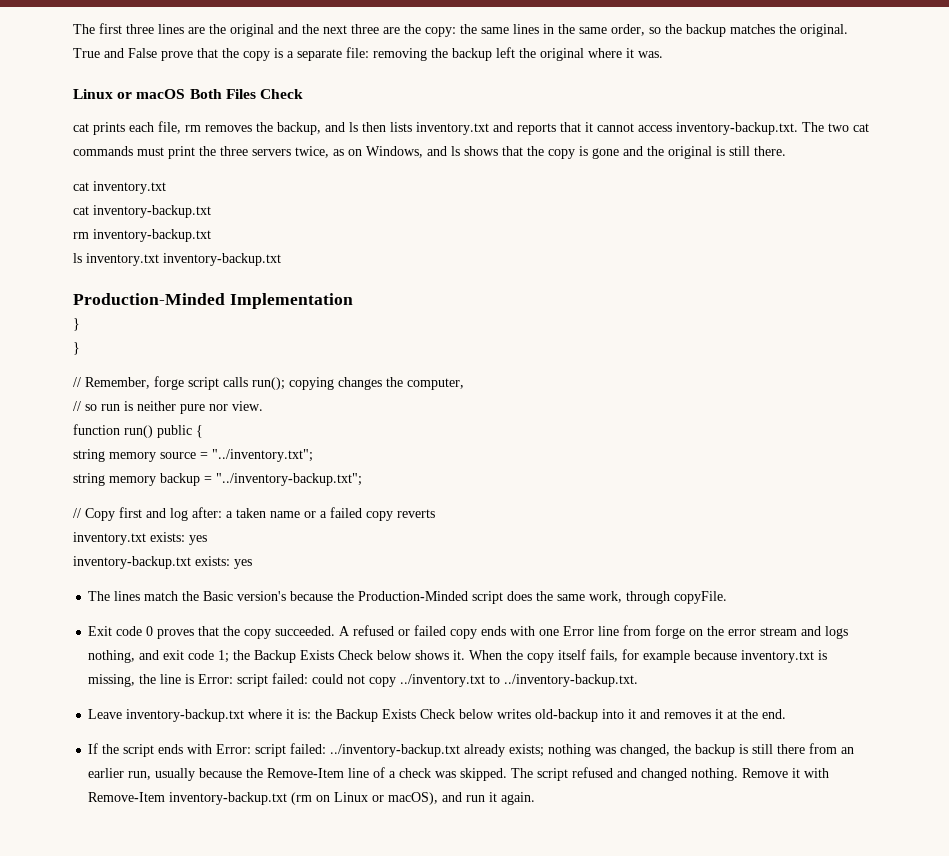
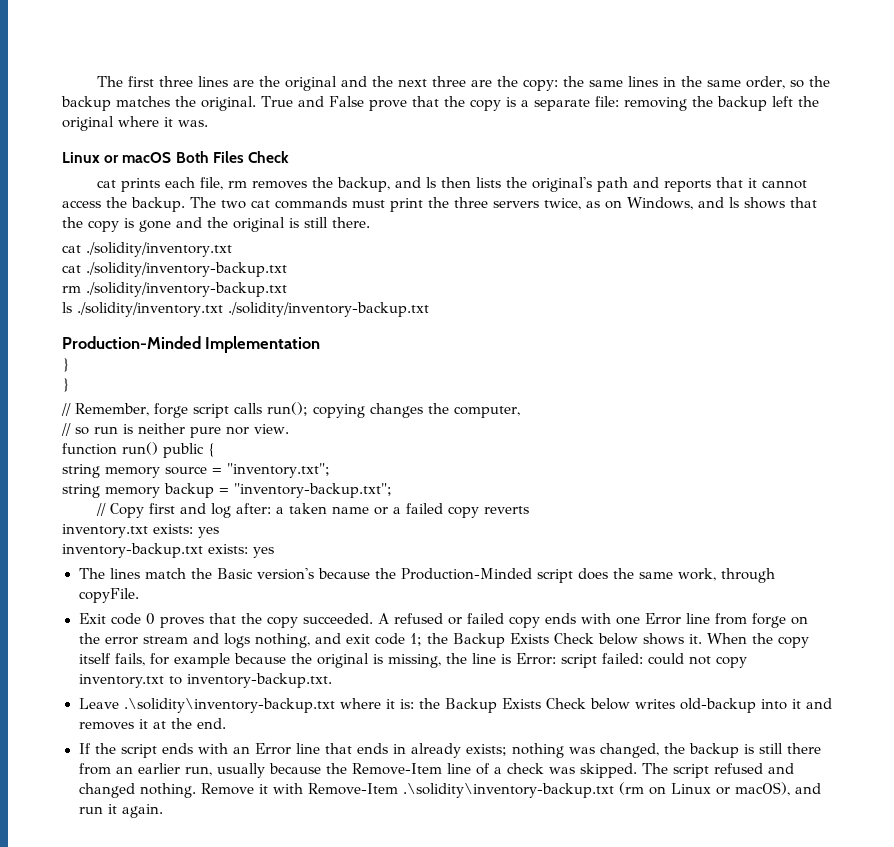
[416,122,489,135] inventory.txt -> [506,177,629,192] the original's path
[676,122,798,135] inventory-backup.txt. -> [106,197,185,212] the backup.
[93,181,166,194] [73,205,211,218] [73,229,211,242] [73,253,281,266] inventory.txt // cat inventory-backup.txt // rm inventory-backup.txt // ls inventory.txt inventory-backup.txt -> [86,242,232,257] [62,262,287,277] [62,282,287,297] [62,302,429,317] ./solidity/inventory.txt // cat ./solidity/inventory-backup.txt // rm ./solidity/inventory-backup.txt // ls ./solidity/inventory.txt ./solidity/inventory-backup.txt
[212,449,313,462] "../inventory.txt"; -> [227,463,330,478] "inventory.txt";
[216,473,362,486] "../inventory-backup.txt"; -> [234,483,392,498] "inventory-backup.txt";
[741,650,815,663] inventory.txt -> [290,653,369,668] the original
[400,674,639,687] ../inventory.txt to ../inventory-backup.txt. -> [78,673,333,688] inventory.txt to inventory-backup.txt.
[126,709,245,722] inventory-backup.txt -> [123,698,335,713] .\solidity\inventory-backup.txt
[216,743,461,757] Error: script failed: ../inventory-backup.txt -> [232,743,406,755] an Error line that ends in
[169,792,288,805] inventory-backup.txt -> [402,783,614,798] .\solidity\inventory-backup.txt

